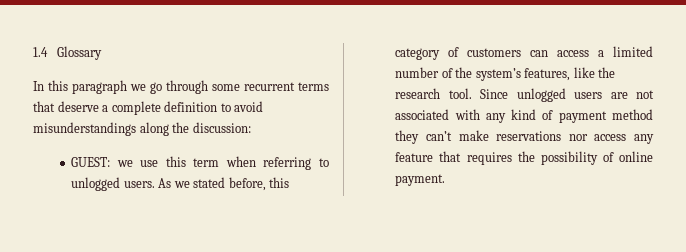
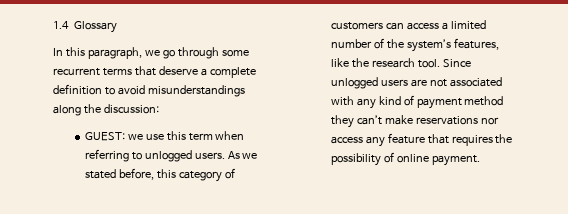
[72,80,127,94] paragraph -> [87,47,142,59] paragraph,

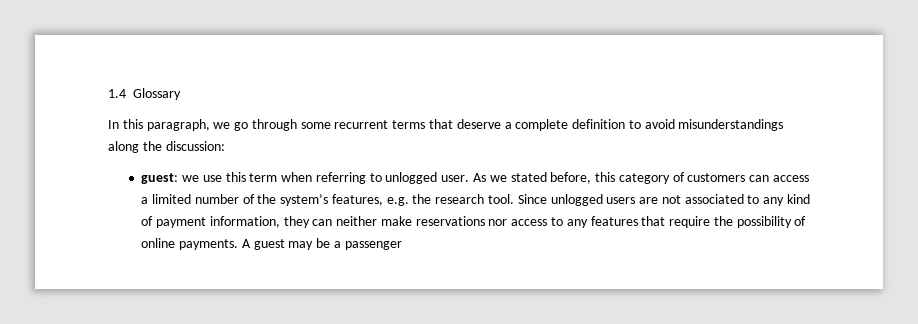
[84,132,125,141] GUEST: -> [141,173,179,184] guest:
[194,152,225,159] users. -> [441,175,470,182] user.
[330,58,349,67] like -> [386,197,409,206] e.g.
[330,96,354,106] with -> [747,195,760,204] to
[464,96,504,106] [330,115,499,128] [330,133,513,147] [330,152,480,166] method they can’t make reservations nor access any feature that requires the possibility of online payment. -> [209,216,807,228] [141,238,402,250] information, they can neither make reservations nor access to any features that require the possibility of online payments. A guest may be a passenger

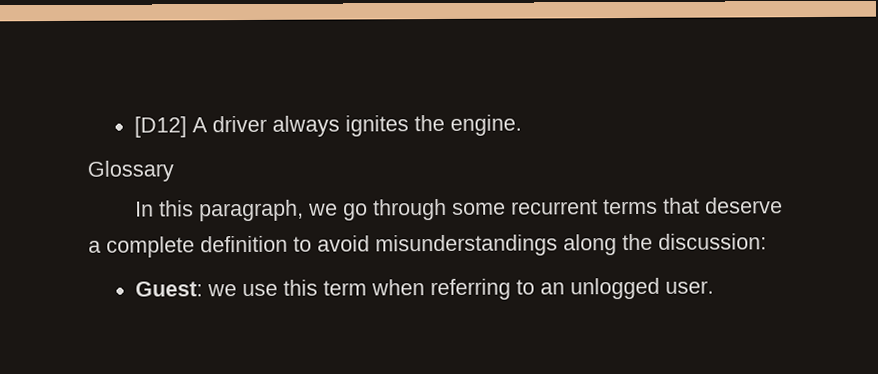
[108,89,126,98] 1.4 -> [134,114,523,138] [D12] A driver always ignites the engine. //
[141,173,179,184] guest: -> [135,281,204,297] Guest:
(382, 177) none -> [540,282,566,295] an
[473,172,810,184] [141,194,811,206] [141,216,807,228] [141,238,402,250] As we stated before, this category of customers can access a limited number of the system’s features, e.g. the research tool. Since unlogged users are not associated to any kind of payment information, they can neither make reservations nor access to any features that require the possibility of online payments. A guest may be a passenger -> (715, 287) none

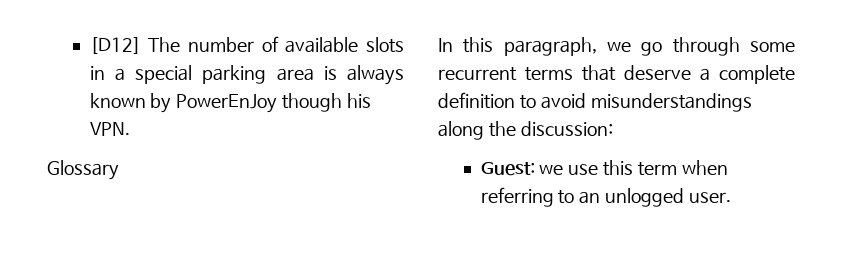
[192,114,523,137] A driver always ignites the engine. -> [148,36,404,53] [89,65,404,85] [89,93,371,113] [89,122,130,136] The number of available slots in a special parking area is always known by PowerEnJoy though his VPN.

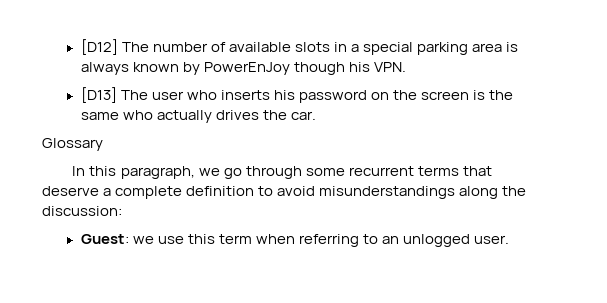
(130, 129) none -> [80,87,514,103] [80,110,316,123] // [D13] The user who inserts his password on the screen is the same who actually drives the car.

